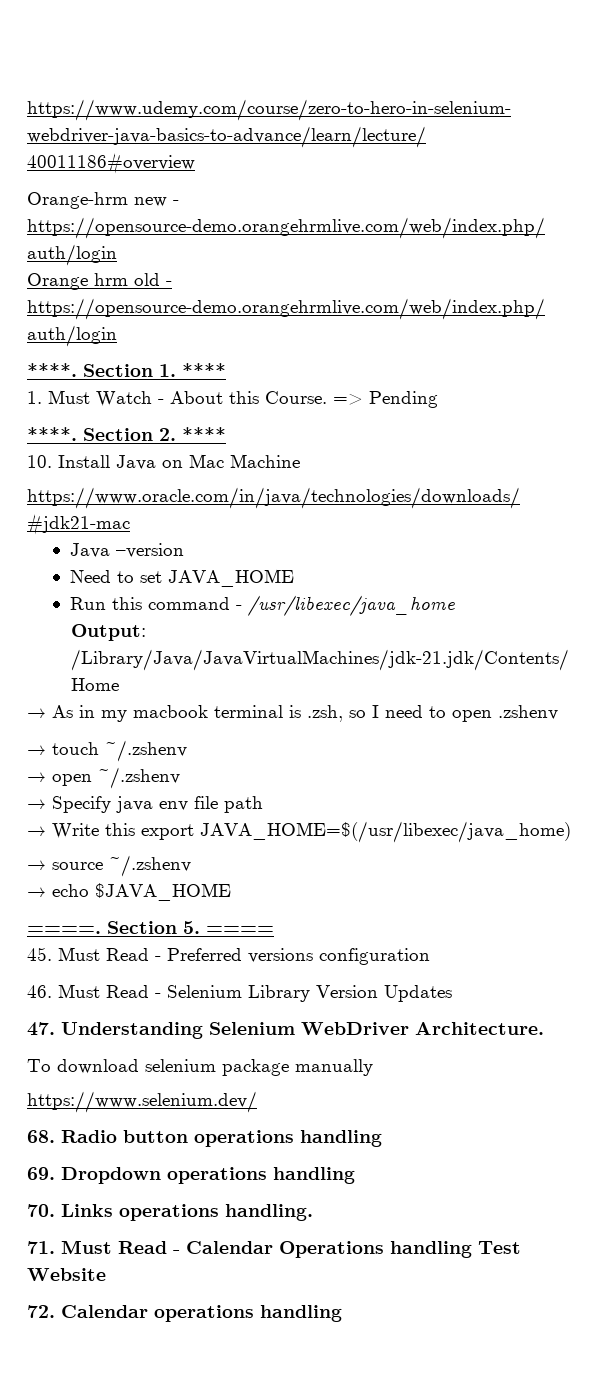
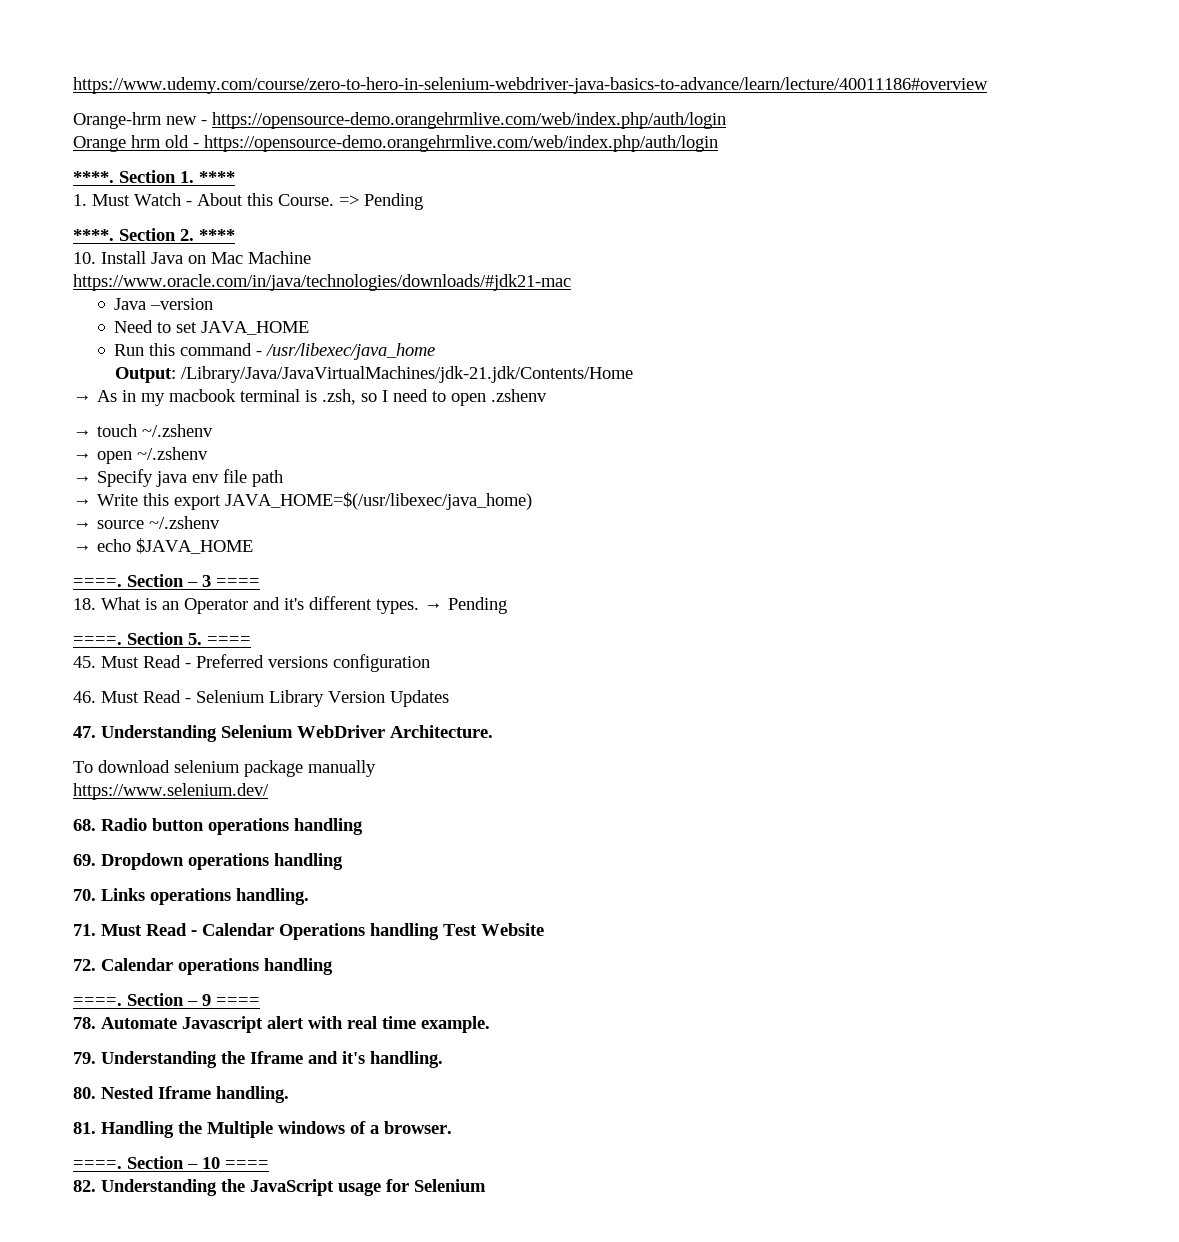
(231, 892) none -> [73,574,260,587] [73,596,507,614] // ====. Section – 3 ==== // 18. What is an Operator and it's different types. → Pending
(342, 1313) none -> [73,993,260,1006] [73,1016,490,1033] [73,1051,443,1068] [73,1086,289,1103] [73,1121,452,1138] [73,1156,269,1169] [73,1179,486,1196] // ====. Section – 9 ==== // 78. Automate Javascript alert with real time example. // 79. Understanding the Iframe and it's handling. // 80. Nested Iframe handling. // 81. Handling the Multiple windows of a browser. // ====. Section – 10 ==== // 82. Understanding the JavaScript usage for Selenium

